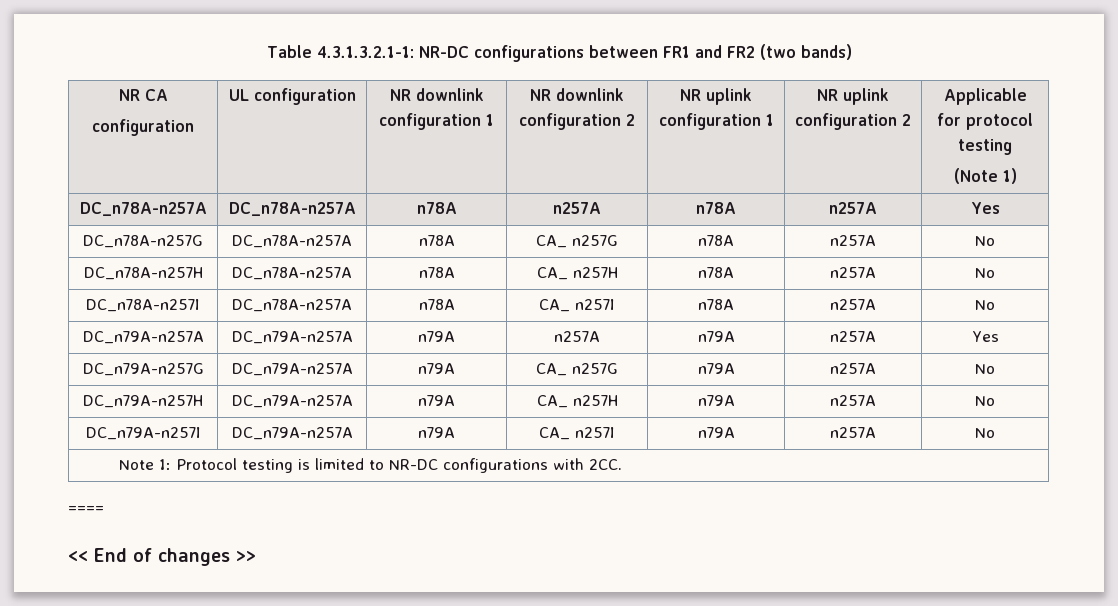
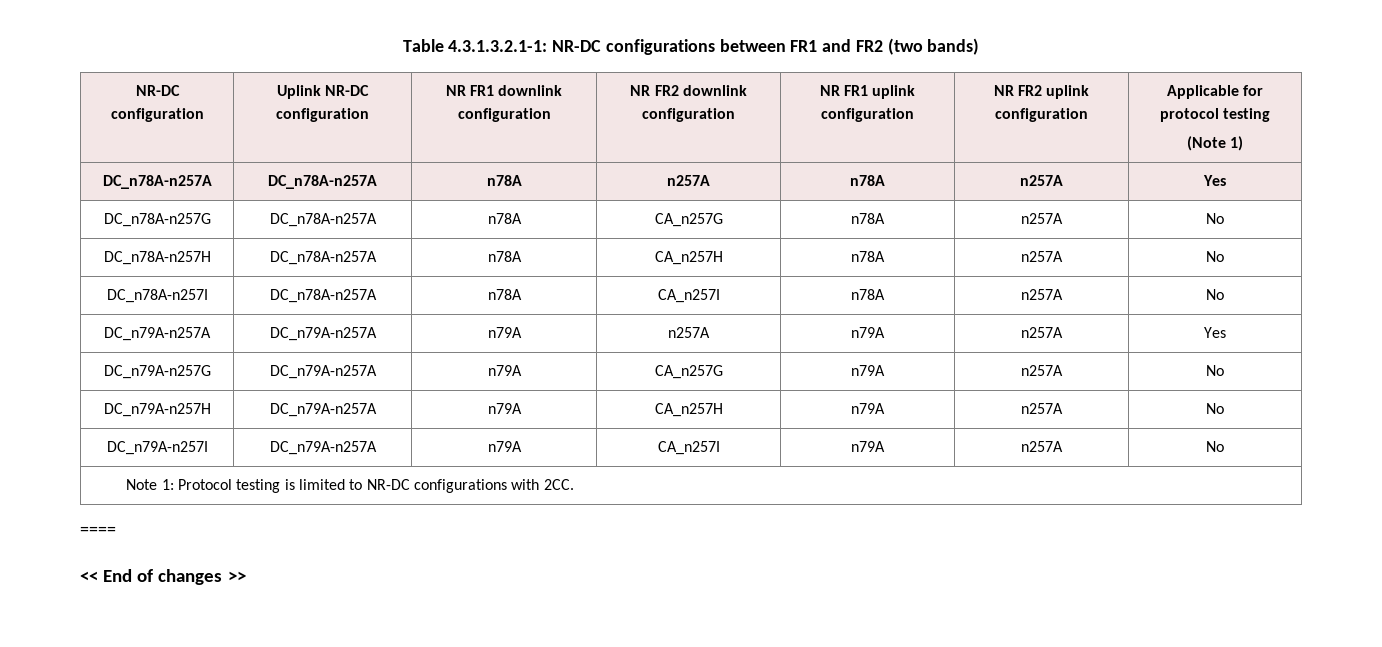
[118,89,168,101] [92,119,194,136] [228,88,356,105] [389,88,484,101] [379,113,494,130] [530,88,624,101] [519,113,635,130] [680,88,752,105] [658,113,774,130] [817,88,889,105] [795,113,911,130] NR CA // configuration | UL configuration | NR downlink configuration 1 | NR downlink configuration 2 | NR uplink configuration 1 | NR uplink configuration 2 -> [135,85,180,96] [110,108,204,122] [276,85,370,99] [276,108,369,122] [445,85,563,96] [457,108,551,122] [630,85,747,96] [642,108,735,122] [819,85,916,99] [821,108,914,122] [993,85,1090,99] [995,108,1088,122] NR-DC configuration | Uplink NR-DC configuration | NR FR1 downlink configuration | NR FR2 downlink configuration | NR FR1 uplink configuration | NR FR2 uplink configuration
[536,235,618,248] CA_ n257G -> [654,213,723,227] CA_n257G
[536,267,618,280] CA_ n257H -> [654,251,723,265] CA_n257H
[539,299,615,312] CA_ n257I -> [657,289,720,303] CA_n257I
[536,363,618,376] CA_ n257G -> [654,365,723,379] CA_n257G
[536,395,618,408] CA_ n257H -> [654,403,723,417] CA_n257H
[539,427,615,440] CA_ n257I -> [657,441,720,455] CA_n257I

